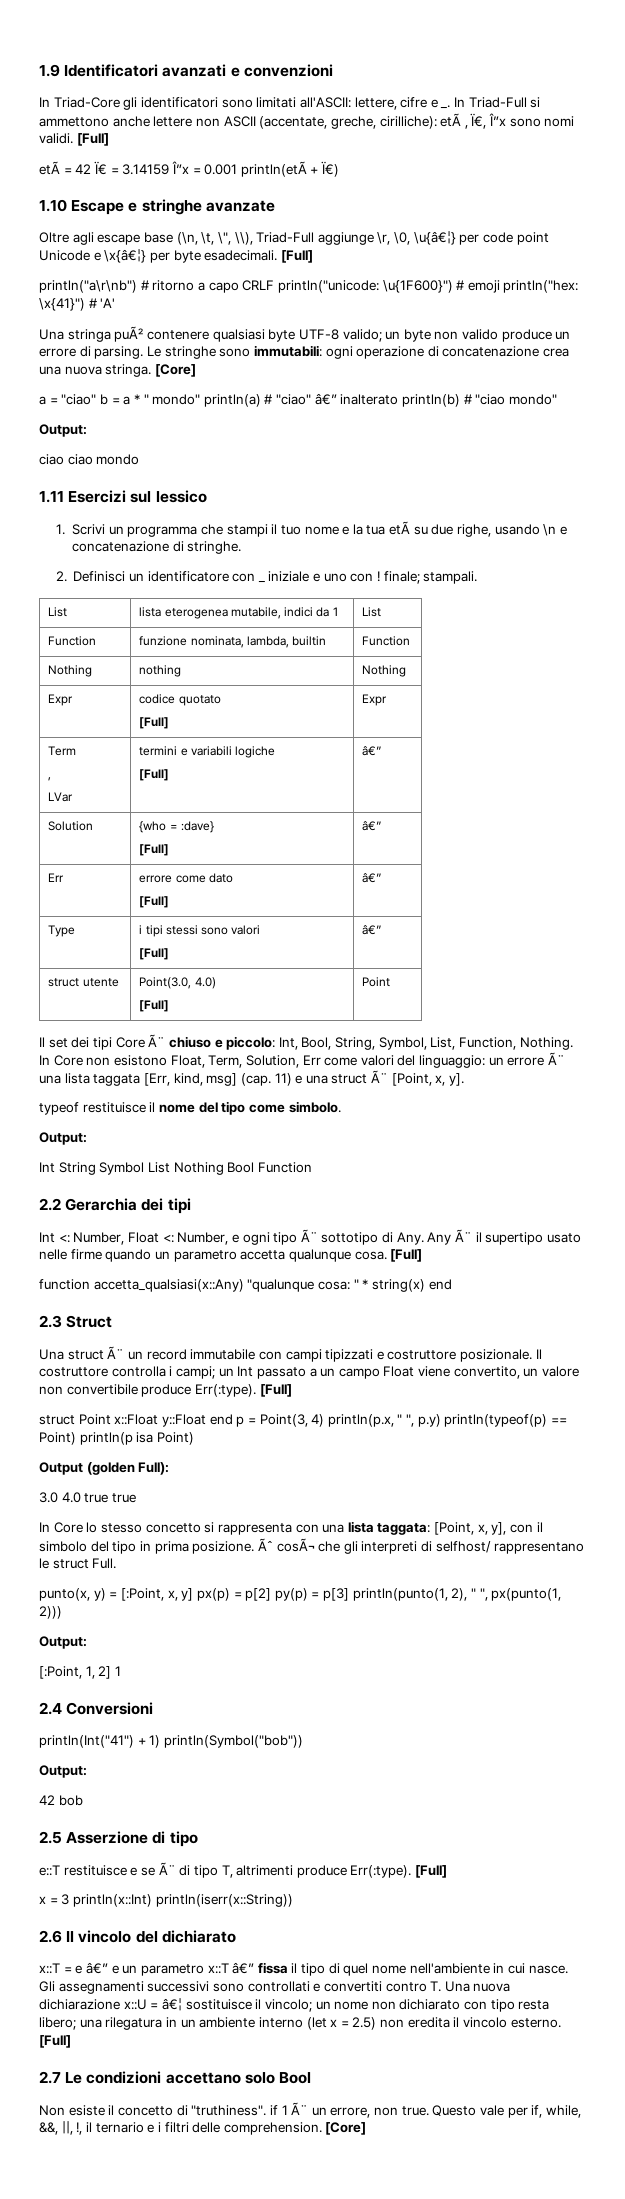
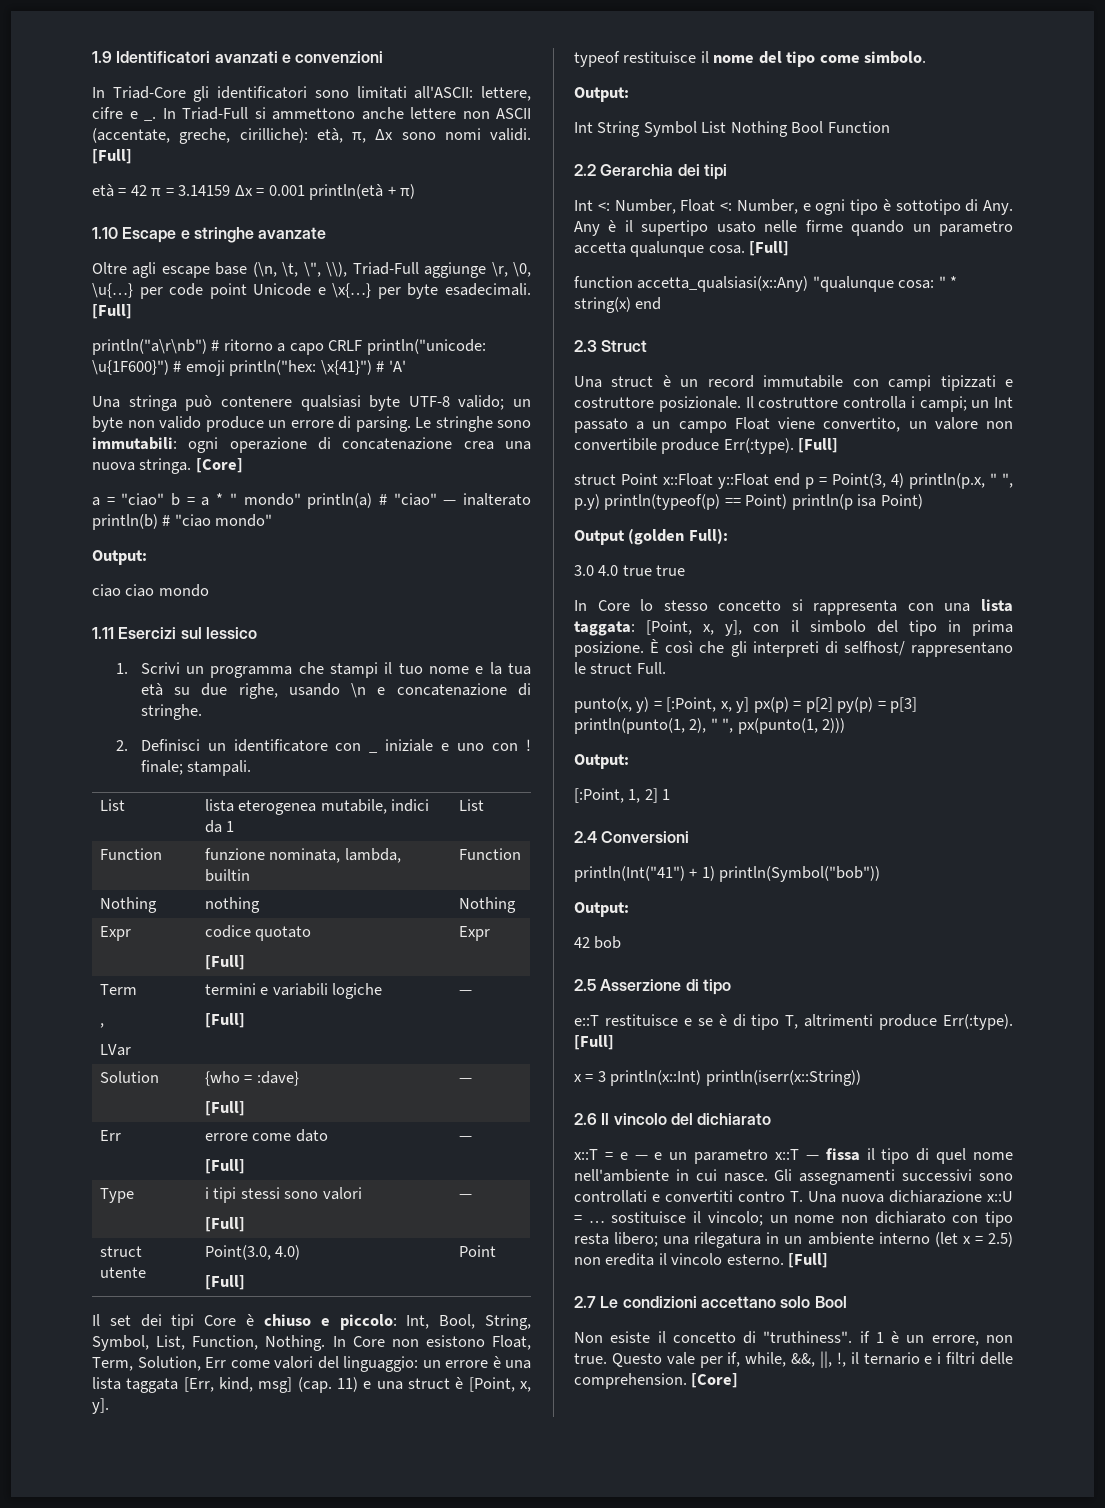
[440,113,507,129] etÃ , Ï€, Î”x -> [316,128,394,143] età, π, Δx
[39,161,60,175] etÃ -> [92,184,114,197] età
[93,161,107,175] Ï€ -> [151,188,162,197] π
[171,161,189,174] Î”x -> [234,185,253,196] Δx
[240,161,340,177] println(etÃ + Ï€) -> [309,184,416,200] println(età + π)
[413,231,456,245] \u{â€¦} -> [92,283,133,298] \u{…}
[104,249,147,263] \x{â€¦} -> [332,283,372,298] \x{…}
[114,326,144,342] puÃ² -> [185,395,213,411] può
[314,393,337,405] â€” -> [443,500,457,505] —
[389,521,411,535] etÃ -> [140,683,163,696] età
[362,746,382,756] â€” -> [458,990,472,995] —
[362,821,382,831] â€” -> [458,1078,472,1083] —
[362,873,382,883] â€” -> [458,1136,472,1141] —
[362,925,382,935] â€” -> [458,1194,472,1199] —
[148,1034,166,1047] Ã¨ -> [246,1314,255,1326] è
[548,1052,566,1065] Ã¨ -> [492,1356,501,1368] è
[371,1070,389,1083] Ã¨ -> [455,1377,464,1389] è
[300,1229,318,1242] Ã¨ -> [882,199,891,211] è
[455,1229,473,1242] Ã¨ -> [608,220,617,232] è
[107,1346,125,1359] Ã¨ -> [662,375,671,387] è
[257,1538,315,1552] Ãˆ cosÃ¬ -> [650,639,694,653] È così
[158,1862,176,1875] Ã¨ -> [718,1014,727,1026] è
[85,1962,108,1974] â€” -> [634,1155,648,1160] —
[232,1962,255,1974] â€” -> [805,1155,819,1160] —
[161,1998,182,2011] â€¦ -> [588,1220,605,1223] …
[291,2102,309,2115] Ã¨ -> [891,1331,900,1343] è

